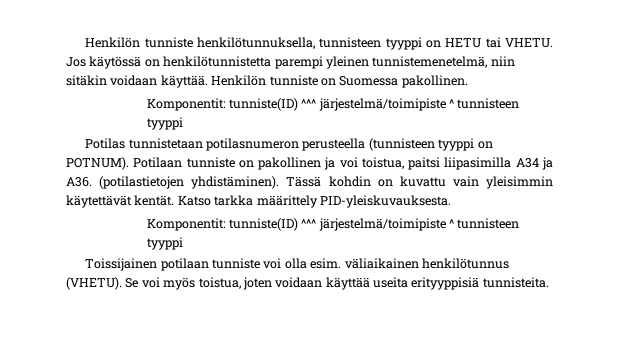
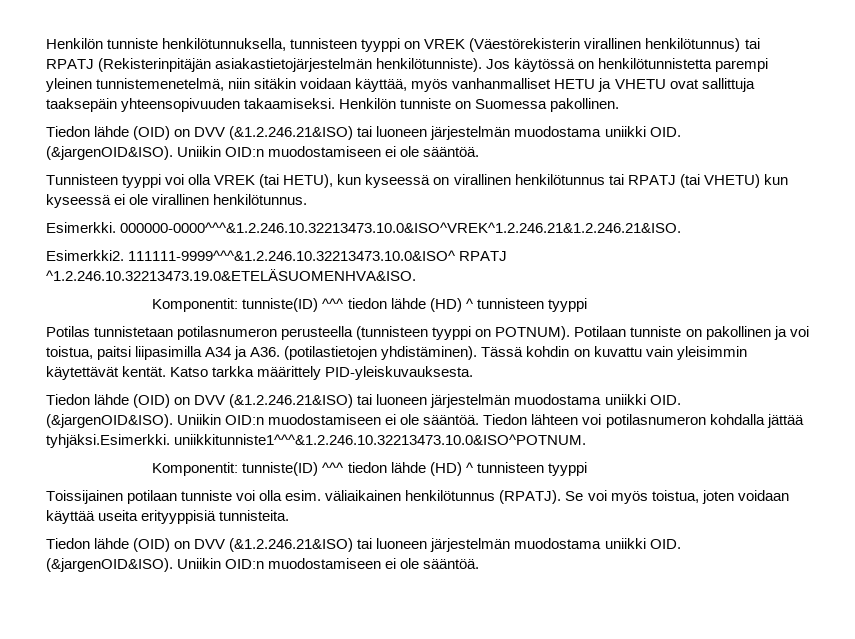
[445,37,553,48] HETU tai VHETU. -> [424,38,760,52] [46,58,483,72] VREK (Väestörekisterin virallinen henkilötunnus) tai RPATJ (Rekisterinpitäjän asiakastietojärjestelmän henkilötunniste).
[160,75,208,88] käyttää. -> [355,78,755,92] [46,98,336,112] käyttää, myös vanhanmalliset HETU ja VHETU ovat sallittuja taaksepäin yhteensopivuuden takaamiseksi.
[146,98,446,111] // Komponentit: tunniste(ID) ^^^ järjestelmä/toimipiste -> [46,126,681,140] [46,146,480,160] [46,174,788,188] [46,194,308,208] [46,222,682,233] [46,250,508,261] [46,269,416,281] [152,298,462,312] // Tiedon lähde (OID) on DVV (&1.2.246.21&ISO) tai luoneen järjestelmän muodostama uniikki OID. (&jargenOID&ISO). Uniikin OID:n muodostamiseen ei ole sääntöä. // Tunnisteen tyyppi voi olla VREK (tai HETU), kun kyseessä on virallinen henkilötunnus tai RPATJ (tai VHETU) kun kyseessä ei ole virallinen henkilötunnus. // Esimerkki. 000000-0000^^^&1.2.246.10.32213473.10.0&ISO^VREK^1.2.246.21&1.2.246.21&ISO. // Esimerkki2. 111111-9999^^^&1.2.246.10.32213473.10.0&ISO^ RPATJ ^1.2.246.10.32213473.19.0&ETELÄSUOMENHVA&ISO. // Komponentit: tunniste(ID) ^^^ tiedon lähde (HD)
[146,218,446,231] // Komponentit: tunniste(ID) ^^^ järjestelmä/toimipiste -> [46,394,681,408] [46,414,804,428] [46,434,587,448] [152,462,462,476] // Tiedon lähde (OID) on DVV (&1.2.246.21&ISO) tai luoneen järjestelmän muodostama uniikki OID. (&jargenOID&ISO). Uniikin OID:n muodostamiseen ei ole sääntöä. Tiedon lähteen voi potilasnumeron kohdalla jättää tyhjäksi.Esimerkki. uniikkitunniste1^^^&1.2.246.10.32213473.10.0&ISO^POTNUM. // Komponentit: tunniste(ID) ^^^ tiedon lähde (HD)
[66,277,122,290] (VHETU). -> [499,490,562,504] (RPATJ).
(549, 282) none -> [46,538,681,552] [46,558,480,572] // Tiedon lähde (OID) on DVV (&1.2.246.21&ISO) tai luoneen järjestelmän muodostama uniikki OID. (&jargenOID&ISO). Uniikin OID:n muodostamiseen ei ole sääntöä.

